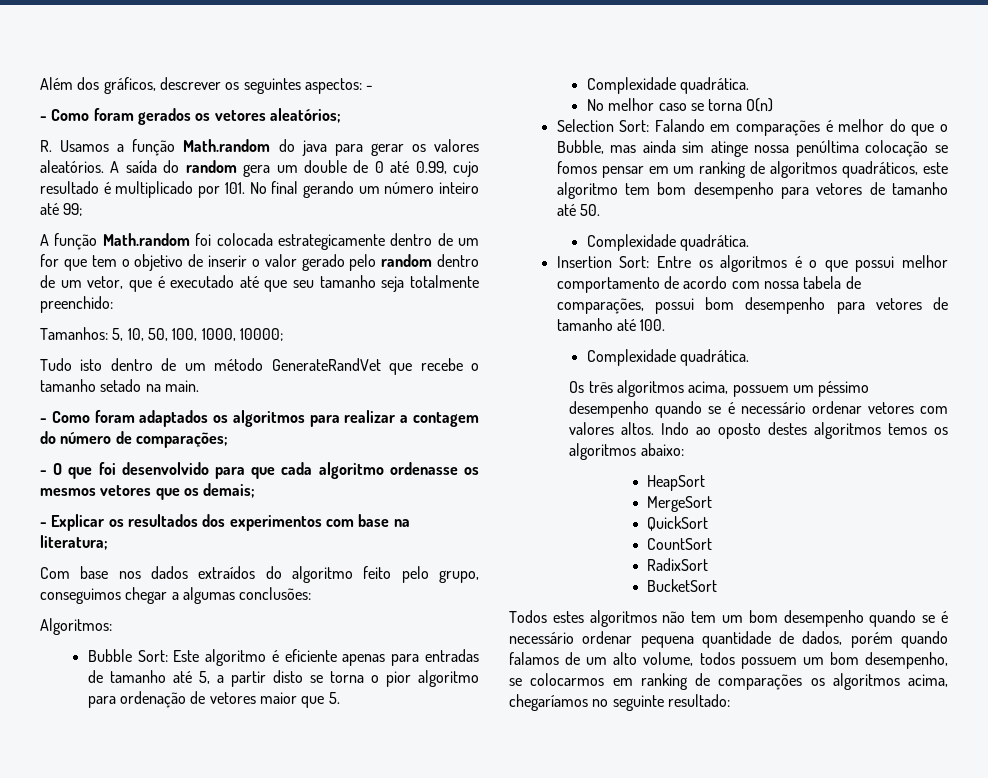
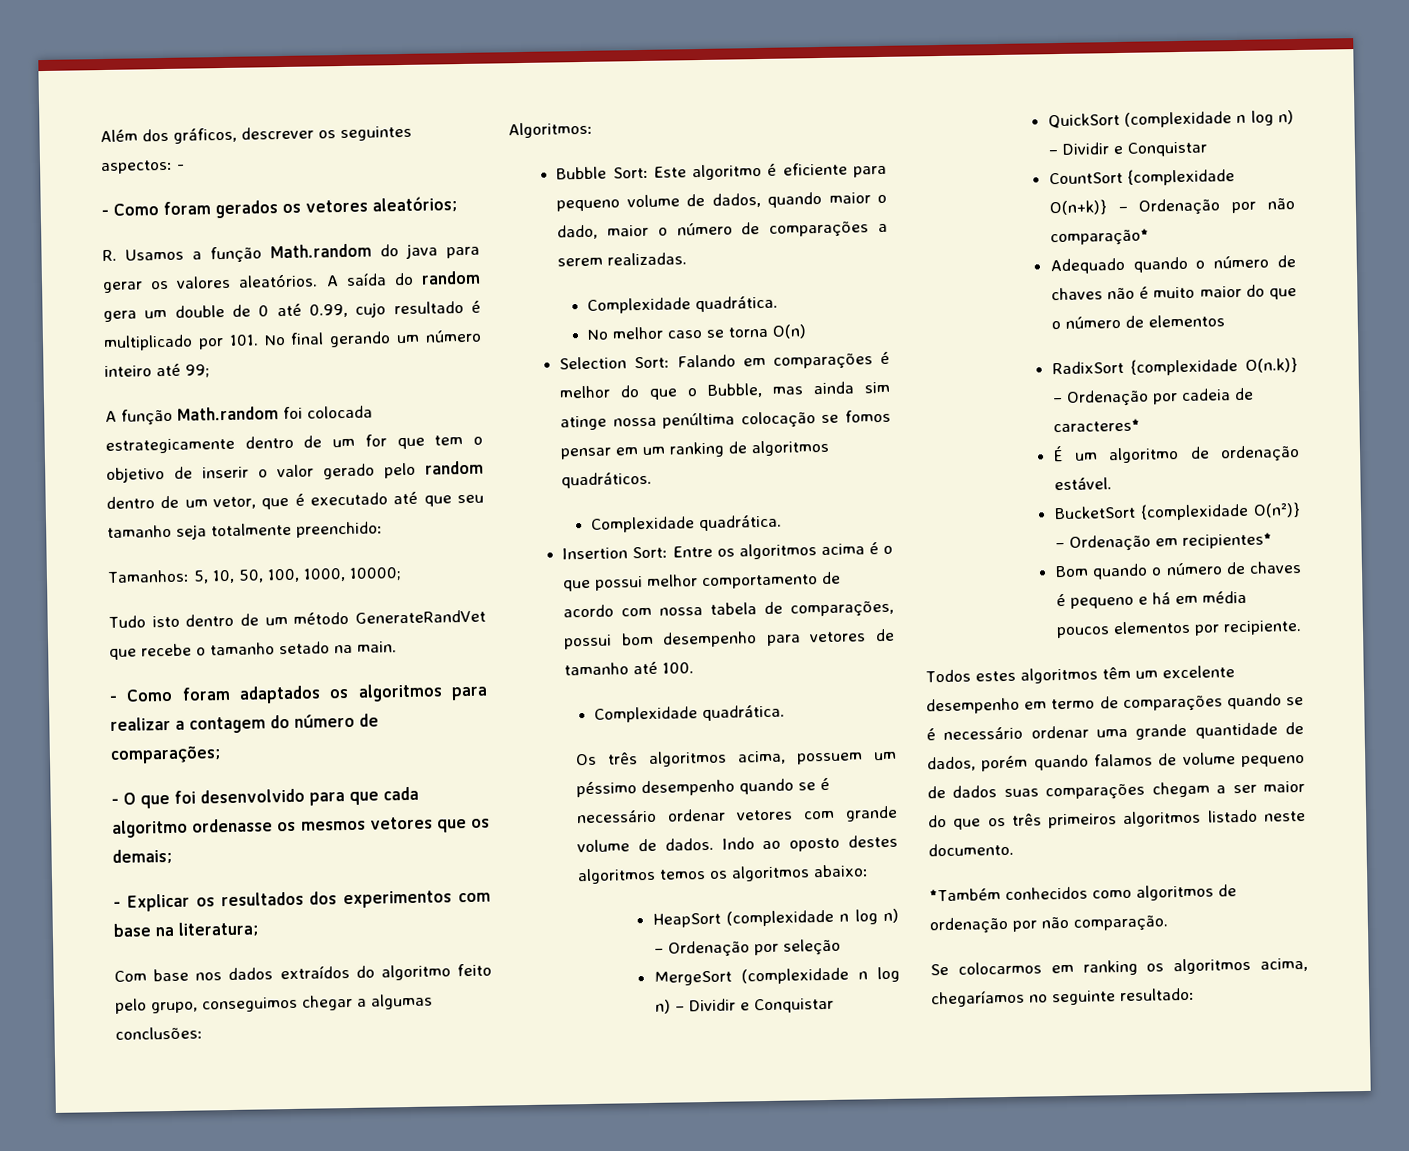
[342,649,479,666] [87,670,479,687] [87,691,340,708] apenas para entradas de tamanho até 5, a partir disto se torna o pior algoritmo para ordenação de vetores maior que 5. -> [853,165,887,178] [556,191,887,212] [557,221,888,240] [557,252,688,267] para pequeno volume de dados, quando maior o dado, maior o número de comparações a serem realizadas.
[842,161,948,178] [556,182,948,199] [556,204,601,216] quadráticos, este algoritmo tem bom desempenho para vetores de tamanho até 50. -> [561,471,653,489] quadráticos.
(788, 263) none -> [820,543,865,556] acima
[569,422,655,435] valores altos. -> [845,805,898,822] [577,837,714,853] grande volume de dados.
[647,496,713,512] [647,516,709,531] [647,538,713,550] [647,558,709,571] [647,579,718,592] [509,610,948,627] [509,631,694,648] // MergeSort // QuickSort // CountSort // RadixSort // BucketSort // Todos estes algoritmos não tem um bom desempenho quando se é necessário ordenar pequena -> [726,908,899,927] [653,938,841,958] [653,966,900,986] [654,997,834,1014] [1047,110,1294,129] [1047,141,1208,157] [1048,168,1235,186] [1048,198,1295,216] [1049,228,1149,247] [1049,255,1296,275] [1050,284,1297,301] [1050,314,1225,330] [1051,357,1298,376] [1052,387,1254,407] [1052,418,1140,433] [1052,445,1300,464] [1053,477,1112,491] [1053,502,1301,521] [1054,532,1272,552] [1054,561,1302,580] [1055,590,1247,609] [1055,620,1302,639] [925,665,1235,684] [926,693,1304,715] [926,723,1188,741] (complexidade n log n) – Ordenação por seleção // MergeSort (complexidade n log n) – Dividir e Conquistar // QuickSort (complexidade n log n) – Dividir e Conquistar // CountSort {complexidade O(n+k)} – Ordenação por não comparação* // Adequado quando o número de chaves não é muito maior do que o número de elementos // RadixSort {complexidade O(n.k)} – Ordenação por cadeia de caracteres* // É um algoritmo de ordenação estável. // BucketSort {complexidade O(n²)} – Ordenação em recipientes* // Bom quando o número de chaves é pequeno e há em média poucos elementos por recipiente. // Todos estes algoritmos têm um excelente desempenho em termo de comparações quando se é necessário ordenar uma grande
[586,652,948,669] [509,678,522,686] um alto volume, todos possuem um bom desempenho, se -> [1182,752,1305,768] [927,780,1305,801] [928,809,1306,830] [928,842,1014,857] [929,884,1237,902] [929,915,1169,935] [930,963,949,976] volume pequeno de dados suas comparações chegam a ser maior do que os três primeiros algoritmos listado neste documento. // *Também conhecidos como algoritmos de ordenação por não comparação. // Se
[695,673,803,690] de comparações -> (1138, 967) none

